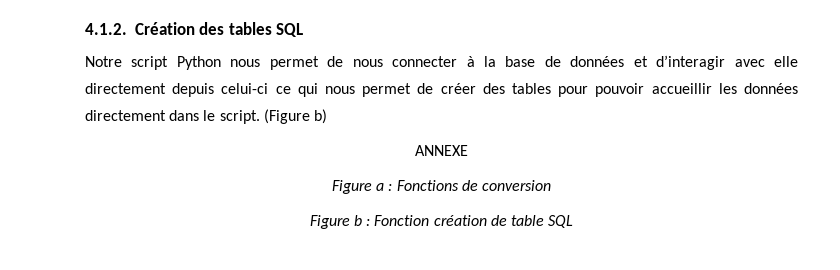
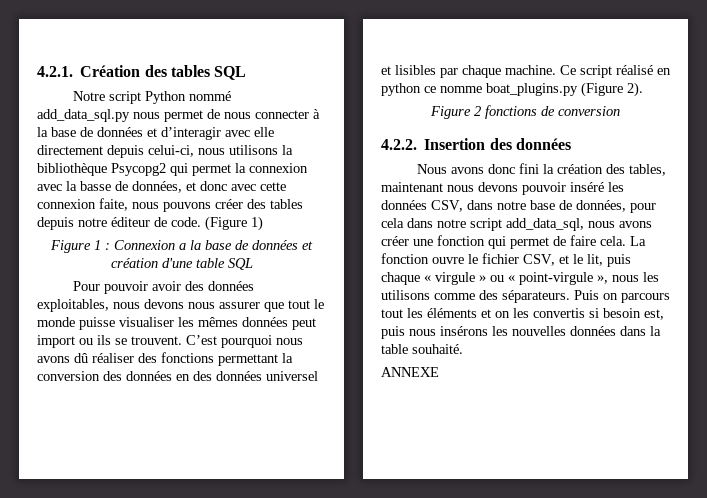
[85,23,127,35] 4.1.2. -> [37,66,73,77] 4.2.1.
(221, 63) none -> [189,91,232,101] [37,109,130,122] nommé add_data_sql.py
[221,83,798,97] [85,109,327,124] [415,145,468,156] [332,180,551,194] [309,215,574,229] celui-ci ce qui nous permet de créer des tables pour pouvoir accueillir les données directement dans le script. (Figure b) // ANNEXE // Figure a : Fonctions de conversion // Figure b : Fonction création de table SQL -> [148,145,293,157] [37,163,308,176] [37,181,286,193] [37,198,303,212] [37,216,263,231] [50,240,313,253] [110,258,253,270] [73,281,255,294] [37,299,324,312] [37,317,316,330] [37,335,303,348] [37,352,293,366] [37,371,318,381] [381,65,671,78] [381,82,643,97] [430,105,620,119] [381,138,571,150] [417,163,667,176] [381,182,624,195] [381,200,656,213] [381,218,652,231] [381,235,646,249] [381,253,631,267] [381,272,659,285] [381,290,670,303] [381,308,664,320] [381,326,661,339] [381,344,463,354] [381,367,439,377] celui-ci, nous utilisons la bibliothèque Psycopg2 qui permet la connexion avec la basse de données, et donc avec cette connexion faite, nous pouvons créer des tables depuis notre éditeur de code. (Figure 1) // Figure 1 : Connexion a la base de données et création d'une table SQL // Pour pouvoir avoir des données exploitables, nous devons nous assurer que tout le monde puisse visualiser les mêmes données peut import ou ils se trouvent. C’est pourquoi nous avons dû réaliser des fonctions permettant la conversion des données en des données universel et lisibles par chaque machine. Ce script réalisé en python ce nomme boat_plugins.py (Figure 2). // Figure 2 fonctions de conversion // 4.2.2. Insertion des données // Nous avons donc fini la création des tables, maintenant nous devons pouvoir inséré les données CSV, dans notre base de données, pour cela dans notre script add_data_sql, nous avons créer une fonction qui permet de faire cela. La fonction ouvre le fichier CSV, et le lit, puis chaque « virgule » ou « point-virgule », nous les utilisons comme des séparateurs. Puis on parcours tout les éléments et on les convertis si besoin est, puis nous insérons les nouvelles données dans la table souhaité. // ANNEXE

